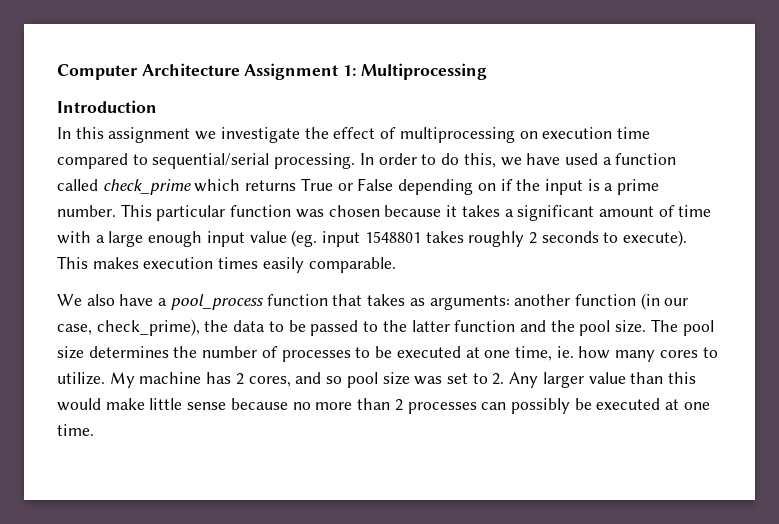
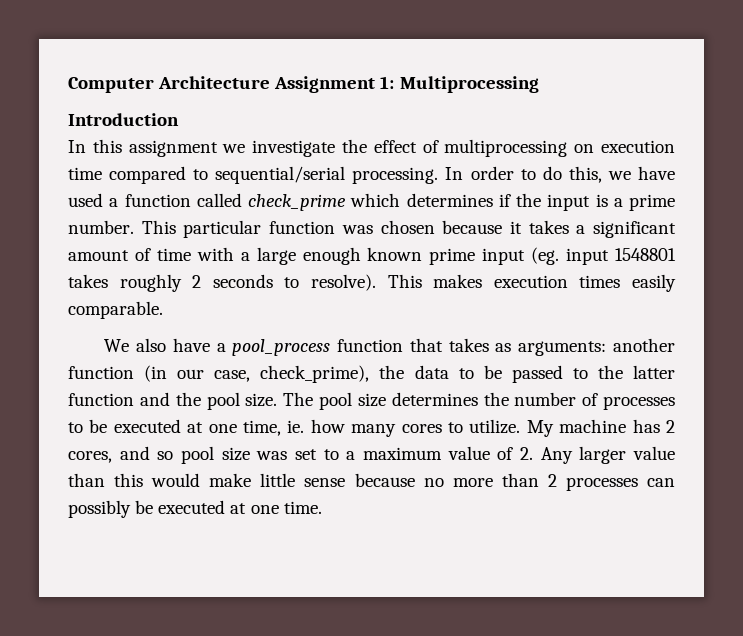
[245,178,496,195] returns True or False depending on -> [406,193,493,207] determines
[206,231,287,247] input value -> [367,247,526,265] known prime input
[623,230,688,247] execute). -> [311,274,376,291] resolve).
(488, 378) none -> [346,446,514,460] a maximum value of

